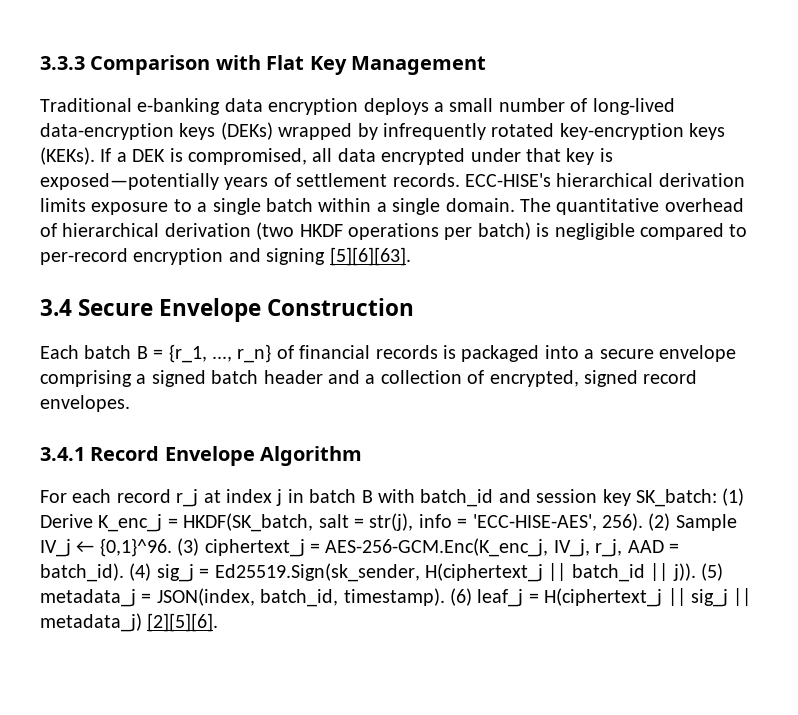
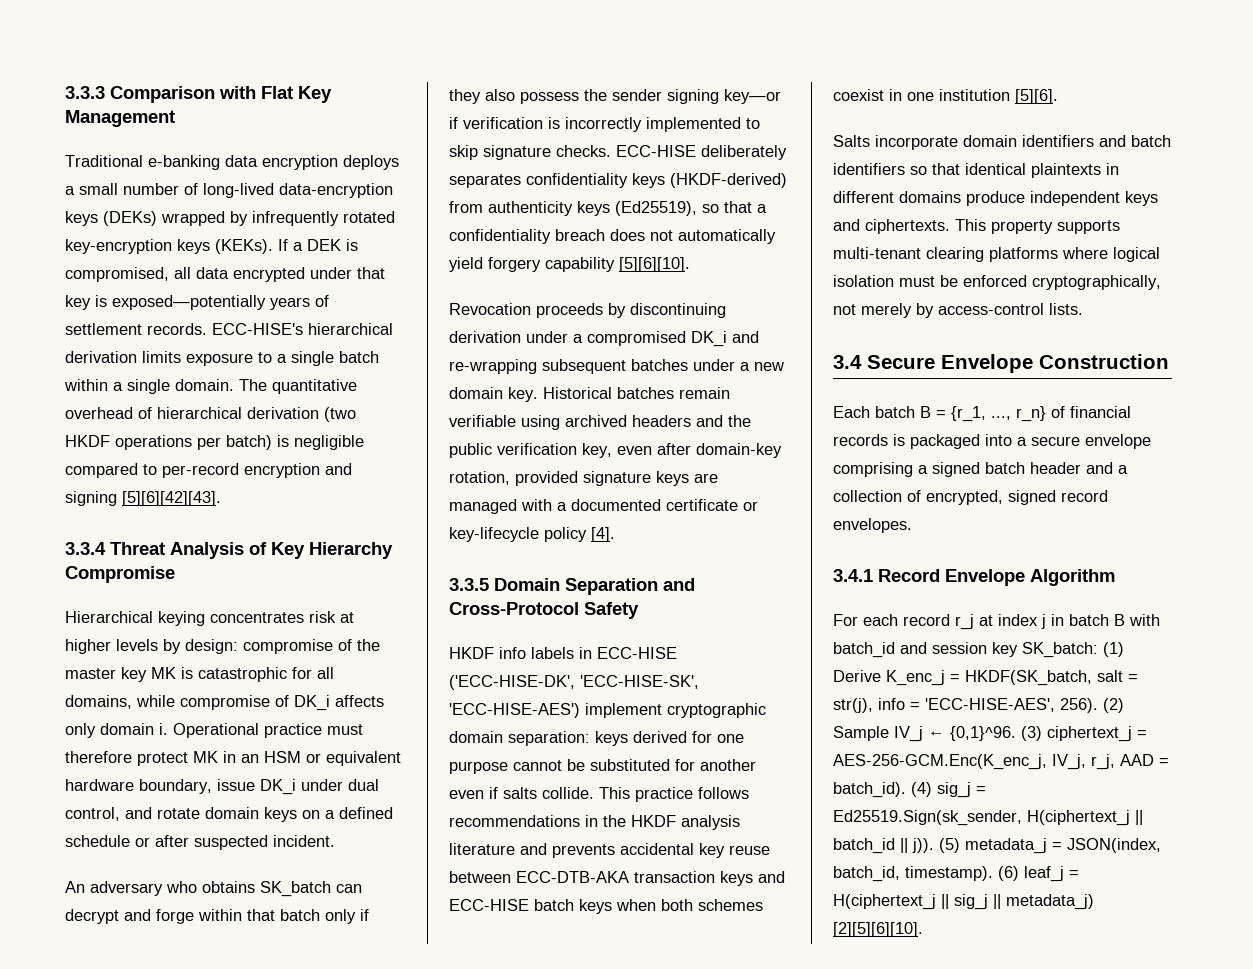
[329,247,411,266] [5][6][63]. -> [122,491,221,506] [65,542,393,559] [65,566,175,583] [65,611,354,626] [65,639,380,654] [65,667,334,682] [65,695,384,711] [65,723,363,738] [65,751,401,766] [65,779,379,795] [65,807,393,822] [65,835,335,850] [65,881,362,897] [65,909,369,924] [449,89,781,104] [449,117,760,132] [449,145,787,160] [449,173,787,188] [449,201,767,216] [449,229,776,244] [449,257,690,272] [449,303,726,318] [449,331,759,347] [449,359,784,374] [449,387,730,402] [449,415,751,430] [449,443,782,458] [449,471,718,486] [449,499,758,514] [449,527,615,542] [449,578,695,595] [449,602,639,619] [449,647,677,659] [449,675,699,690] [449,703,766,718] [449,731,744,746] [449,759,756,774] [449,787,749,802] [449,815,740,830] [449,843,770,858] [449,871,785,886] [449,899,763,914] [833,89,1058,104] [833,135,1171,150] [833,163,1119,178] [833,191,1158,206] [833,219,1120,234] [833,247,1160,262] [833,275,1161,290] [833,303,1083,318] [5][6][42][43]. // 3.3.4 Threat Analysis of Key Hierarchy Compromise // Hierarchical keying concentrates risk at higher levels by design: compromise of the master key MK is catastrophic for all domains, while compromise of DK_i affects only domain i. Operational practice must therefore protect MK in an HSM or equivalent hardware boundary, issue DK_i under dual control, and rotate domain keys on a defined schedule or after suspected incident. // An adversary who obtains SK_batch can decrypt and forge within that batch only if they also possess the sender signing key—or if verification is incorrectly implemented to skip signature checks. ECC-HISE deliberately separates confidentiality keys (HKDF-derived) from authenticity keys (Ed25519), so that a confidentiality breach does not automatically yield forgery capability [5][6][10]. // Revocation proceeds by discontinuing derivation under a compromised DK_i and re-wrapping subsequent batches under a new domain key. Historical batches remain verifiable using archived headers and the public verification key, even after domain-key rotation, provided signature keys are managed with a documented certificate or key-lifecycle policy [4]. // 3.3.5 Domain Separation and Cross-Protocol Safety // HKDF info labels in ECC-HISE ('ECC-HISE-DK', 'ECC-HISE-SK', 'ECC-HISE-AES') implement cryptographic domain separation: keys derived for one purpose cannot be substituted for another even if salts collide. This practice follows recommendations in the HKDF analysis literature and prevents accidental key reuse between ECC-DTB-AKA transaction keys and ECC-HISE batch keys when both schemes coexist in one institution [5][6]. // Salts incorporate domain identifiers and batch identifiers so that identical plaintexts in different domains produce independent keys and ciphertexts. This property supports multi-tenant clearing platforms where logical isolation must be enforced cryptographically, not merely by access-control lists.
[147,613,219,632] [2][5][6]. -> [833,922,923,937] [2][5][6][10].

